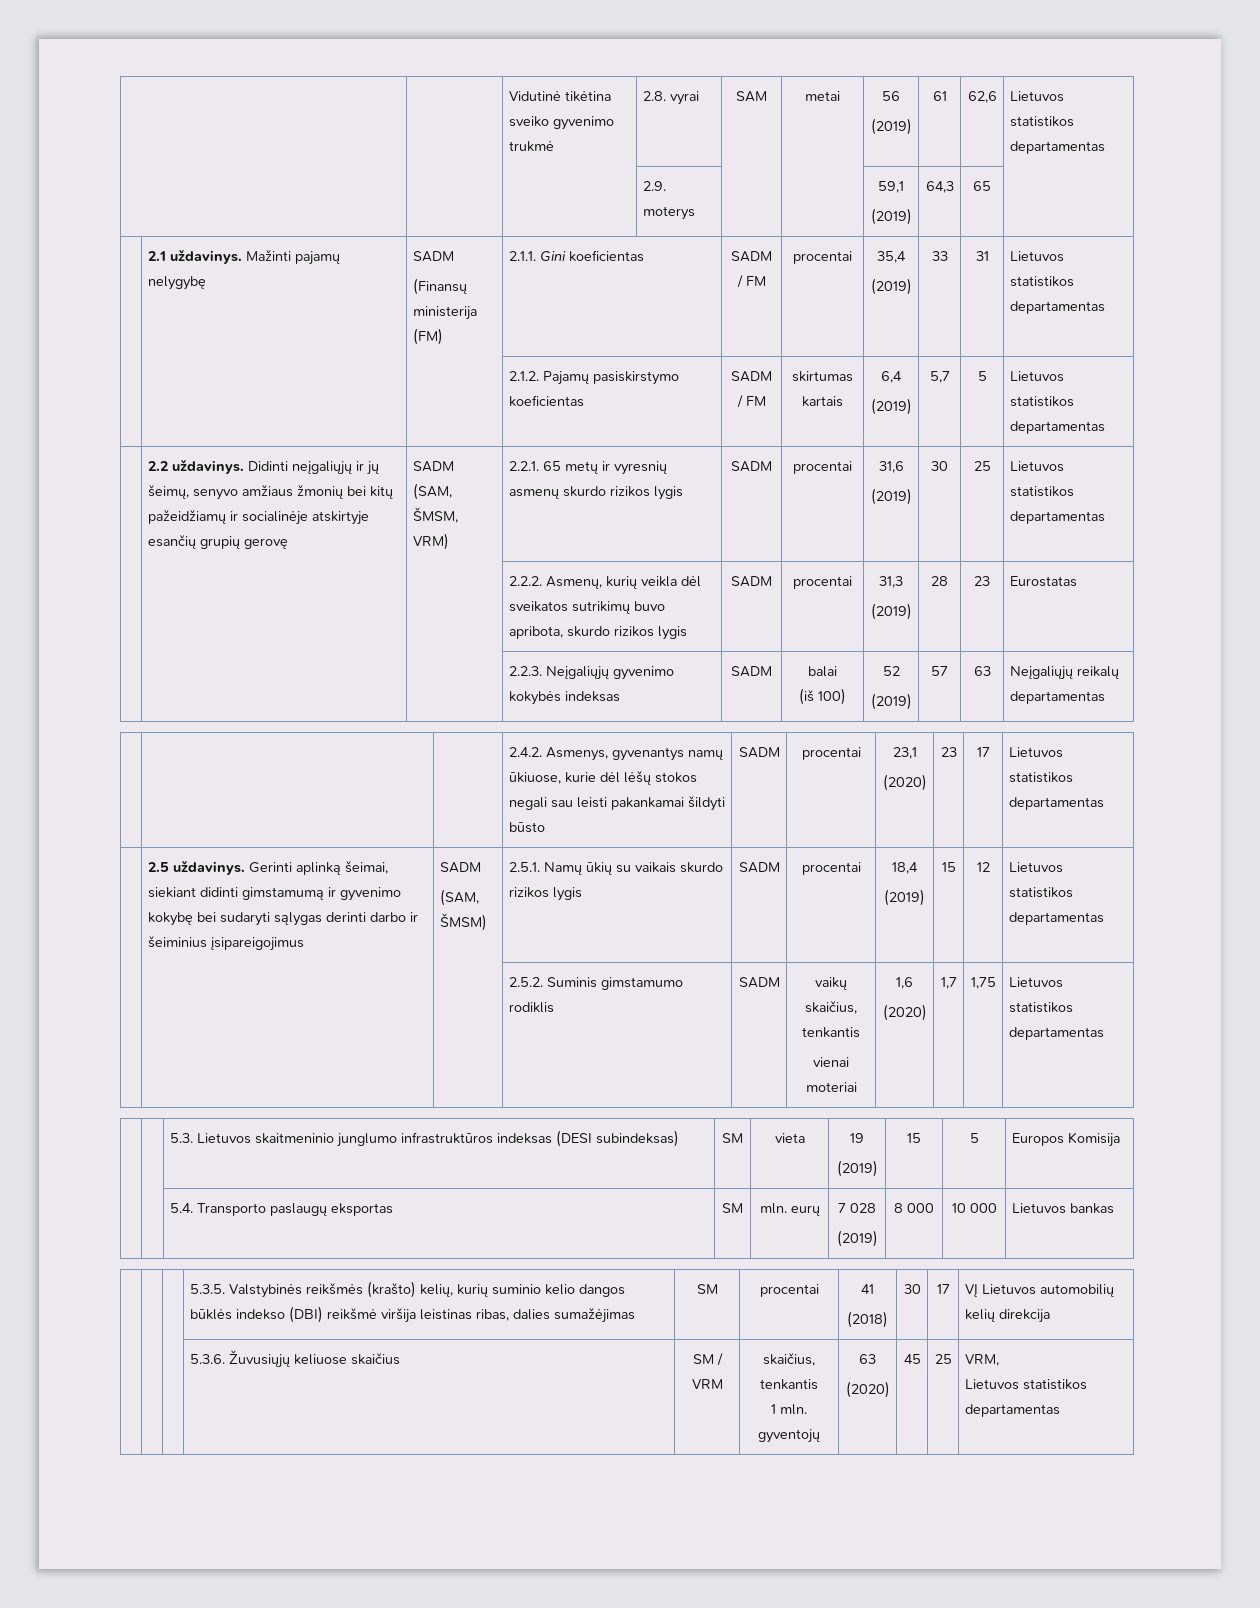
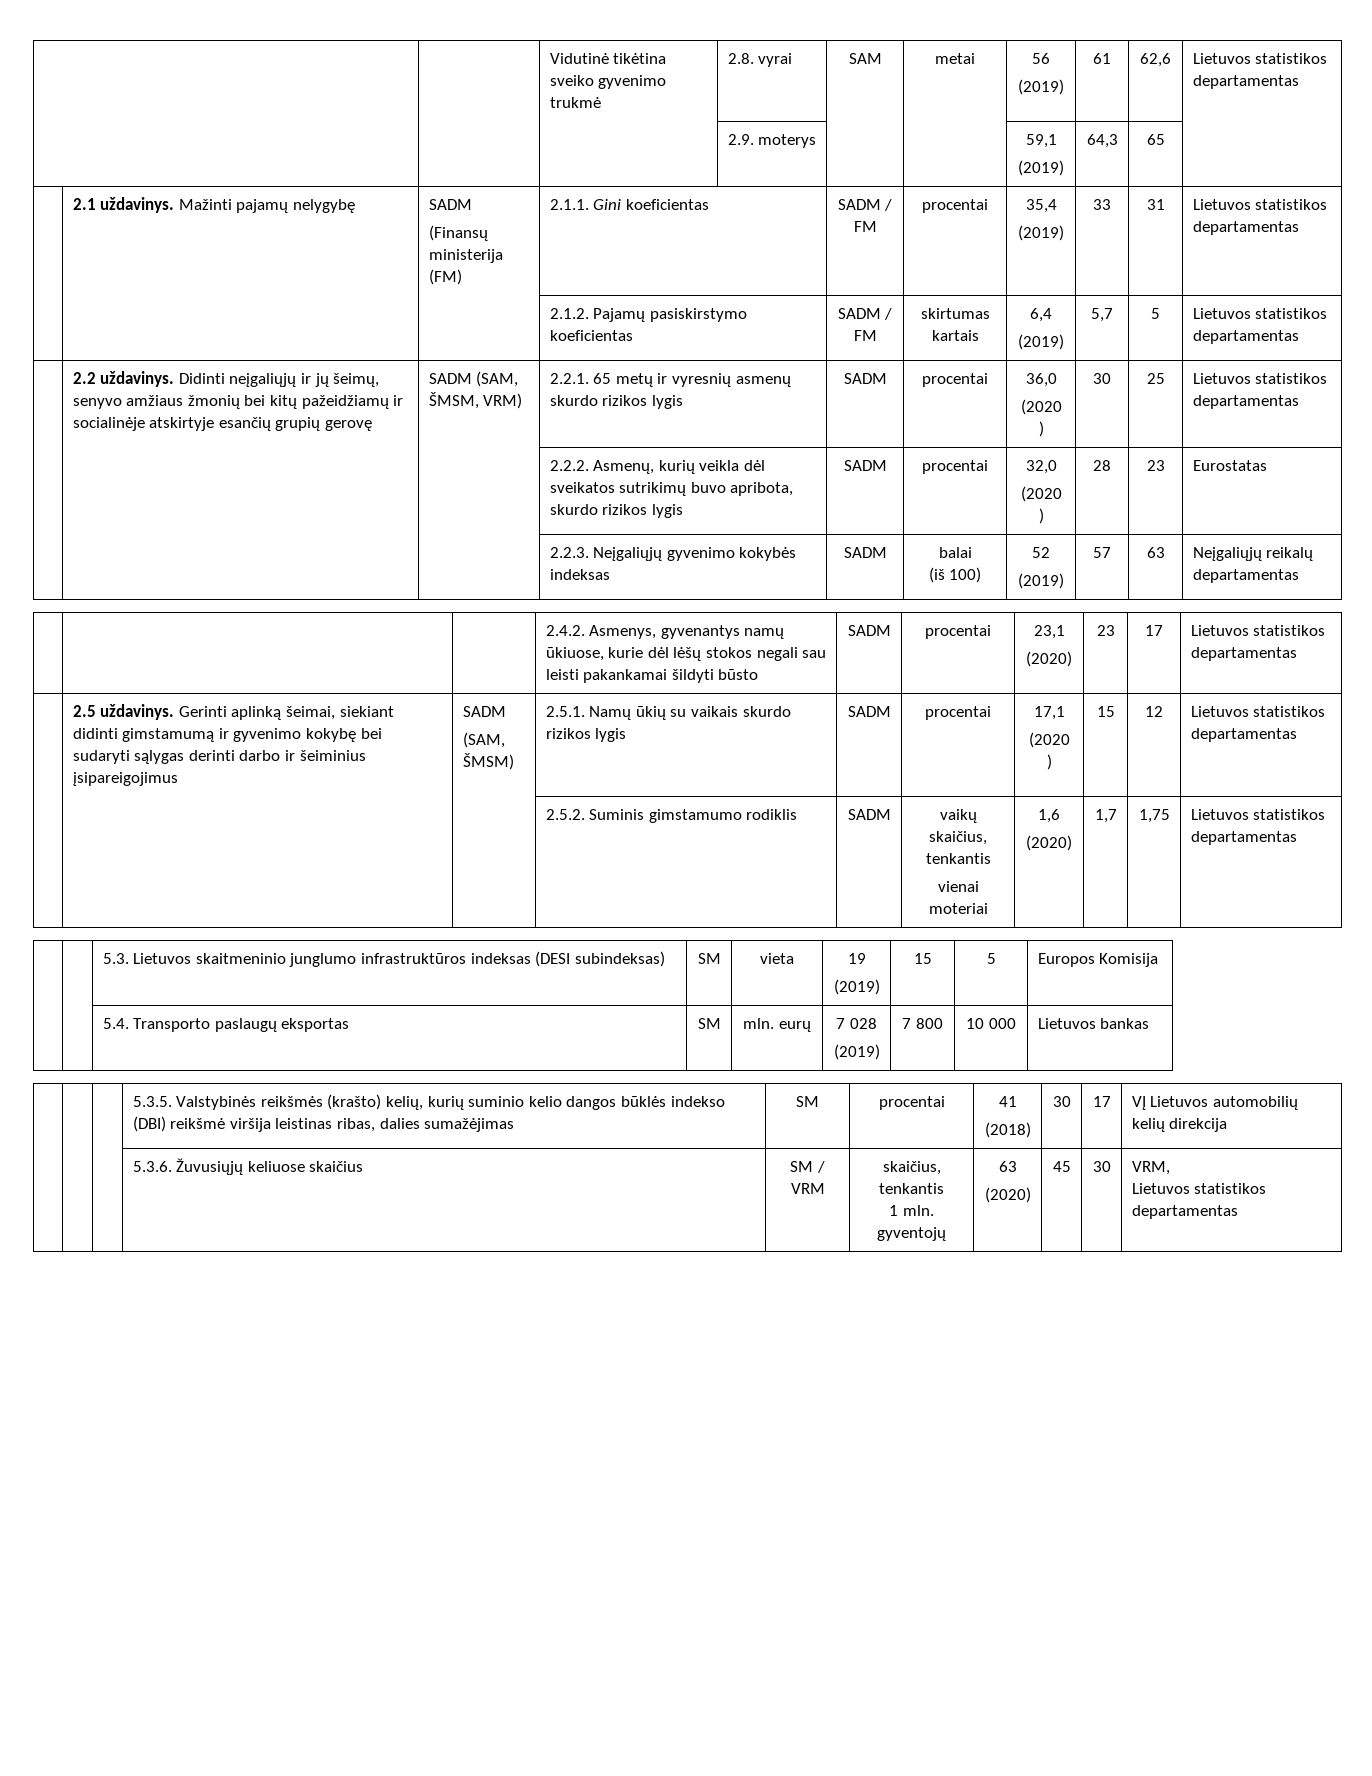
[878,461,904,473] [870,488,912,505] 31,6 // (2019) -> [1025,373,1057,387] [1020,399,1062,415] [1038,421,1044,437] 36,0 // (2020 )
[879,576,903,588] [870,603,912,620] 31,3 // (2019) -> [1025,460,1057,474] [1020,486,1062,502] [1038,508,1044,524] 32,0 // (2020 )
[892,862,918,874] [884,889,925,906] 18,4 // (2019) -> [1033,706,1065,720] [1028,732,1070,748] [1046,754,1052,770] 17,1 // (2020 )
[894,1203,934,1213] 8 000 -> [902,1018,943,1029] 7 800
[934,1354,952,1364] 25 -> [1092,1161,1111,1172] 30

